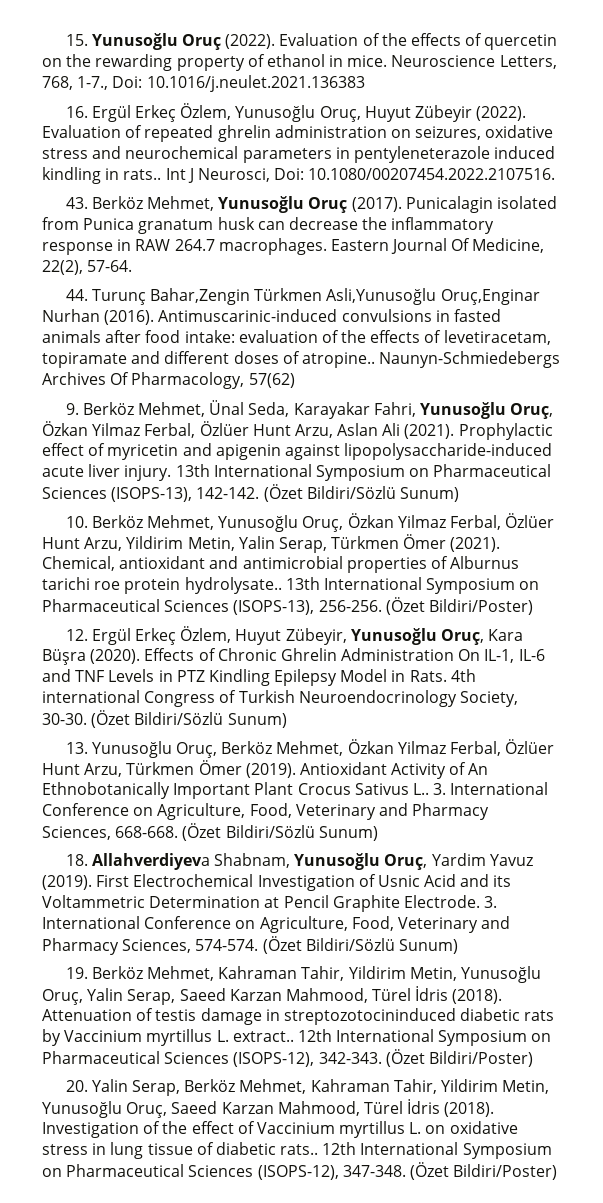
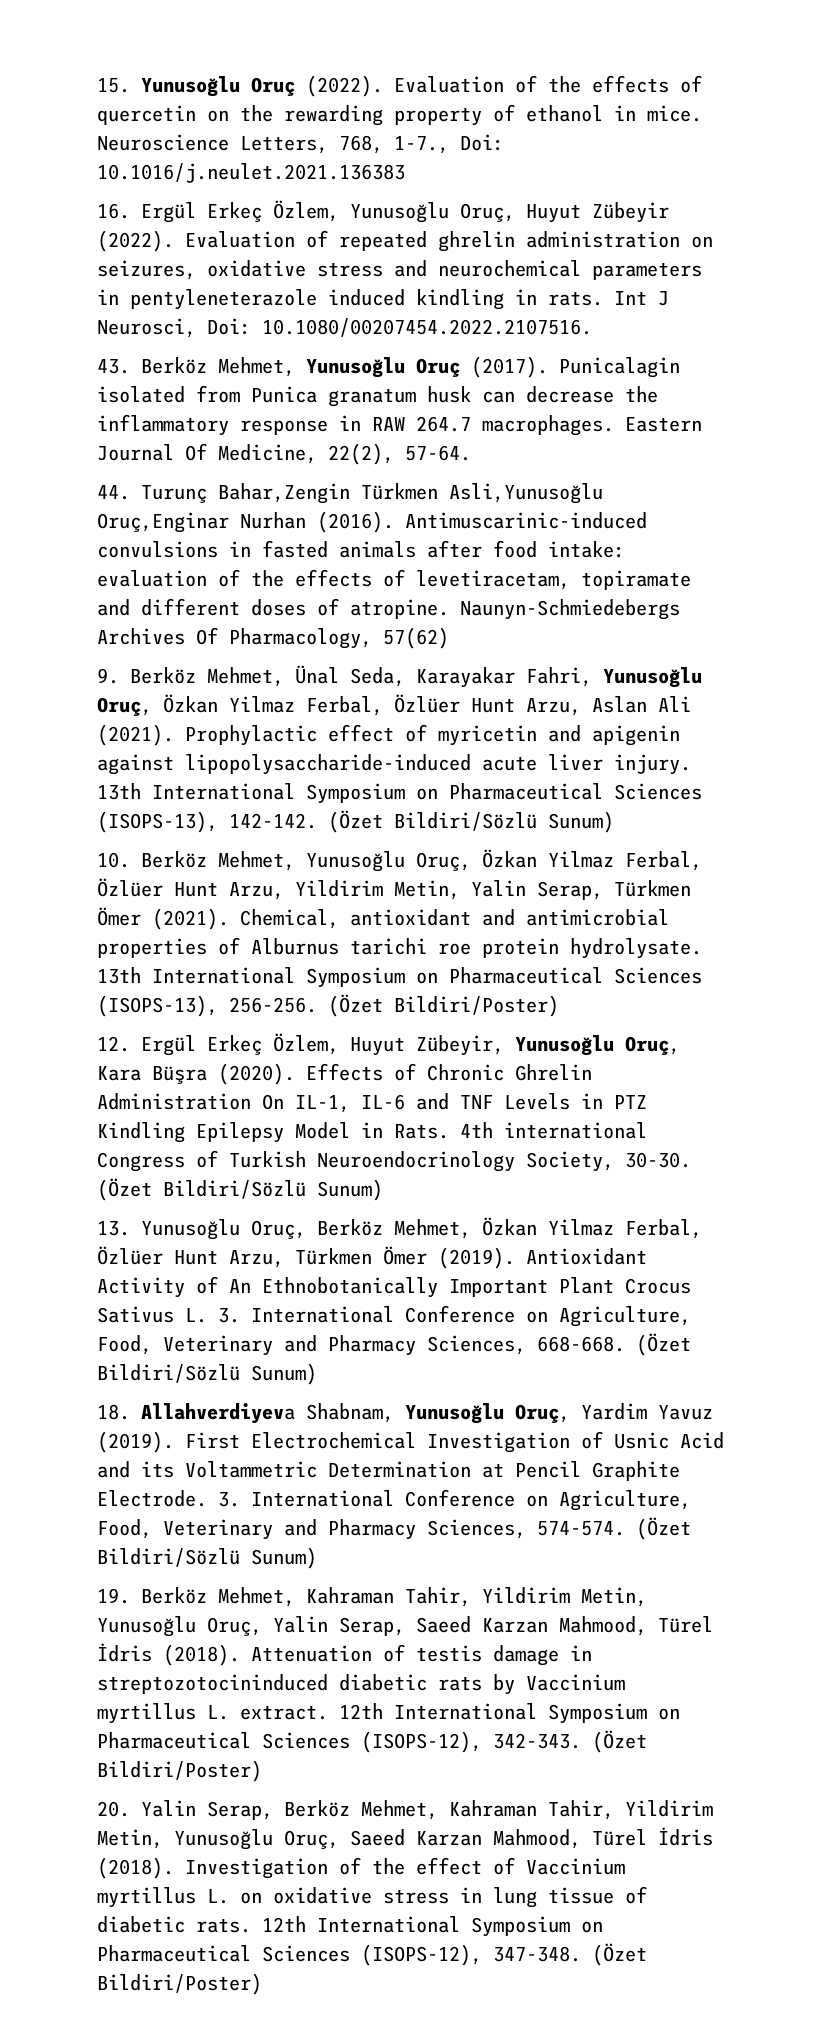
[123,169,162,180] rats.. -> [548,291,603,306] rats.
[301,352,375,368] atropine.. -> [350,599,449,619] atropine.
[184,577,282,594] hydrolysate.. -> [570,938,702,959] hydrolysate.
[412,783,429,795] L.. -> [185,1308,207,1323] L.
[232,1031,294,1042] extract.. -> [240,1705,328,1720] extract.
[280,1144,319,1155] rats.. -> [196,1918,251,1933] rats.

